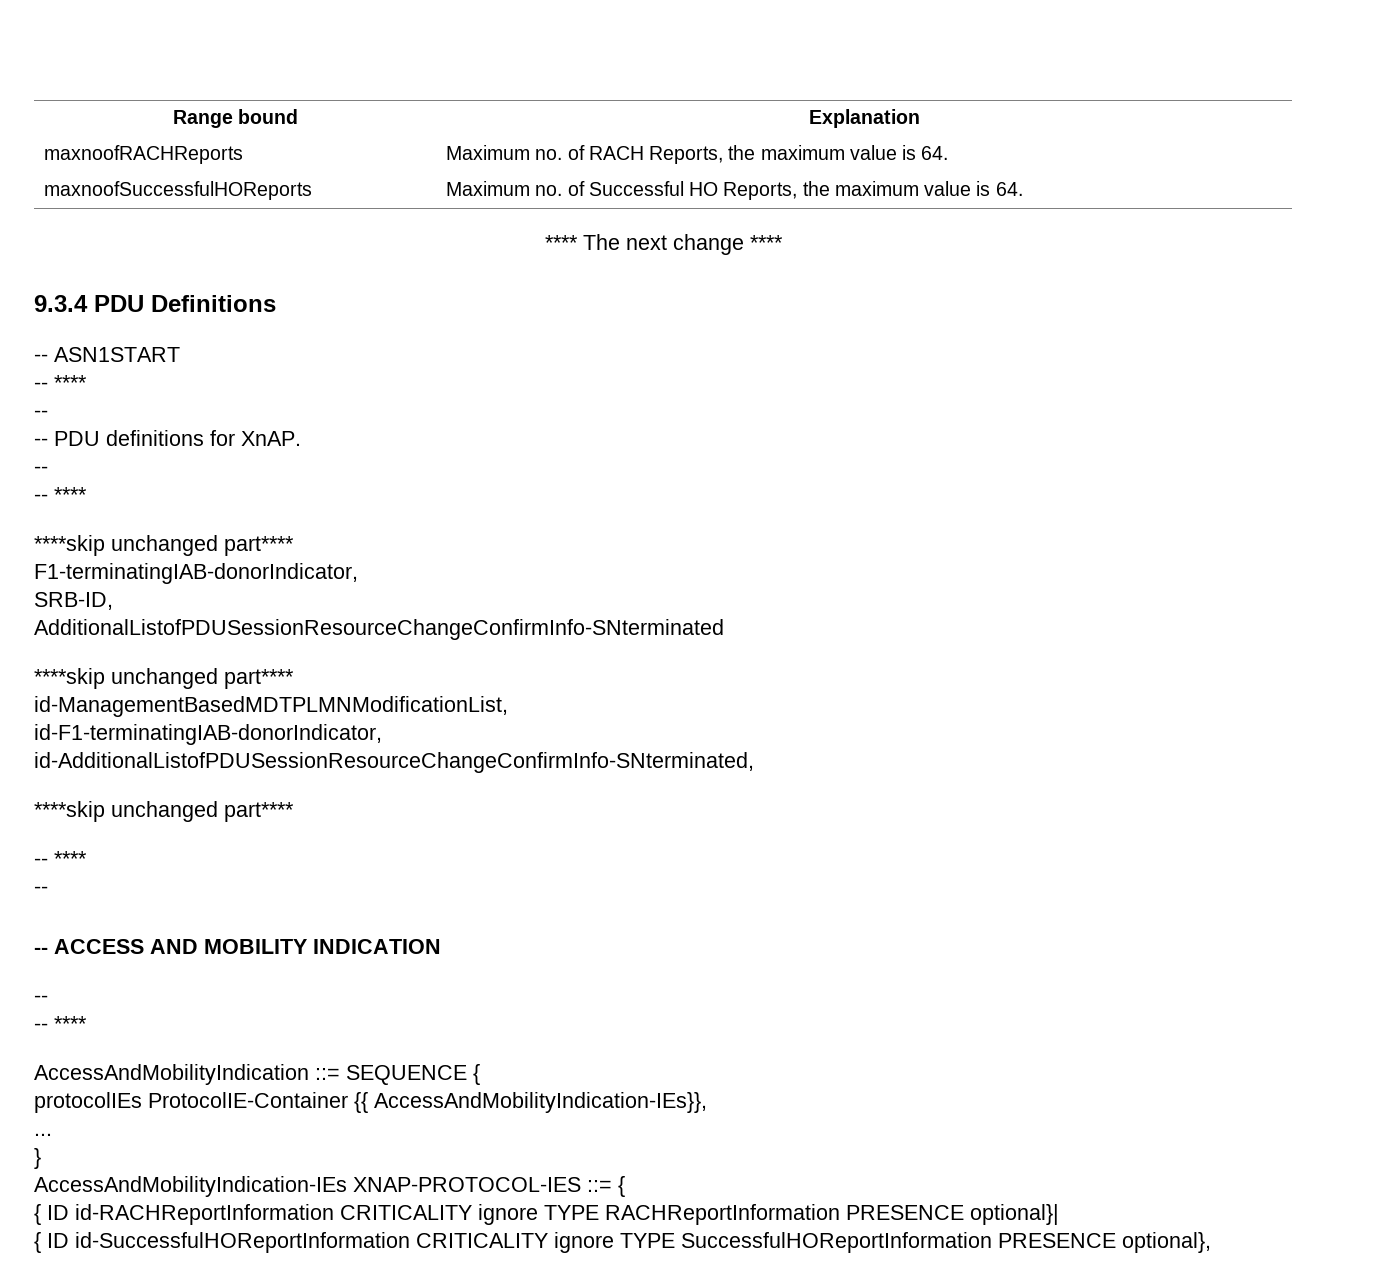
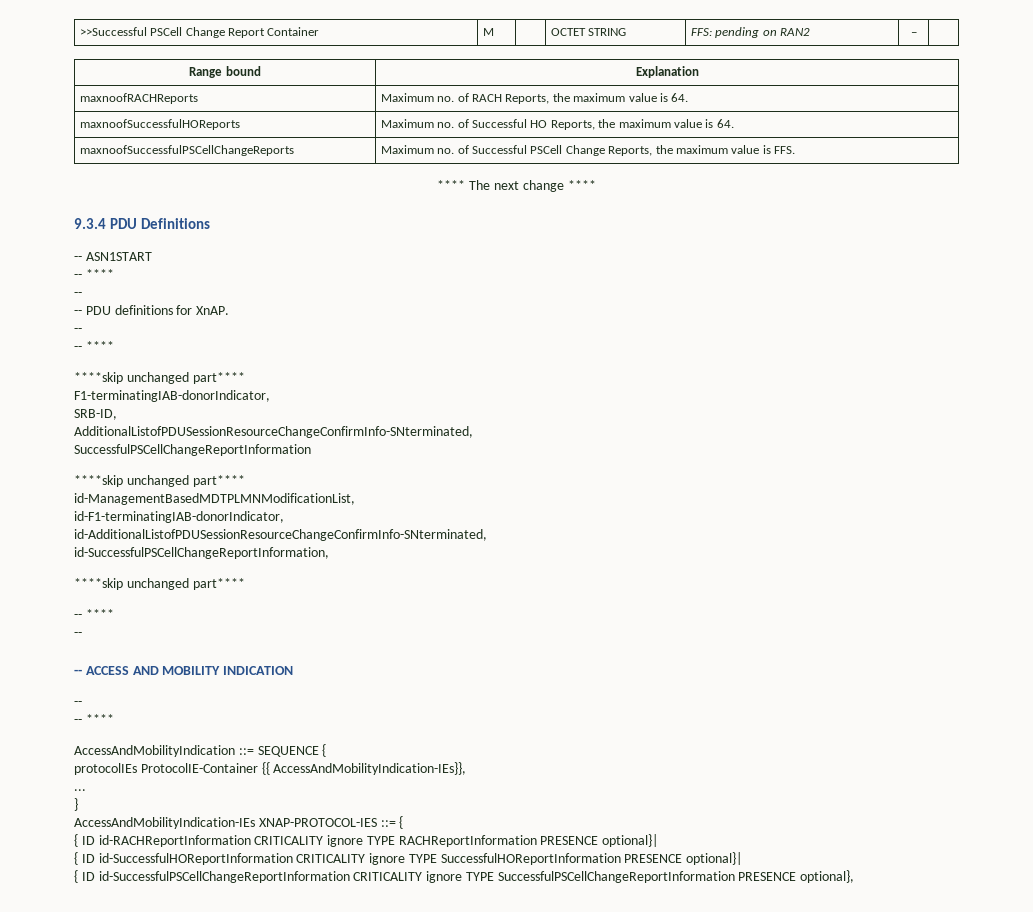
(172, 119) none -> [79,27,320,38] [482,28,494,36] [550,28,627,36] [690,27,811,38] [910,32,917,36] >>Successful PSCell Change Report Container | M | | OCTET STRING | FFS: pending on RAN2 | – | //
(1023, 189) none -> [79,145,294,156] [380,145,796,156] // maxnoofSuccessfulPSCellChangeReports | Maximum no. of Successful PSCell Change Reports, the maximum value is FFS.
[34,619,724,640] AdditionalListofPDUSessionResourceChangeConfirmInfo-SNterminated -> [74,426,473,438] [74,444,311,456] AdditionalListofPDUSessionResourceChangeConfirmInfo-SNterminated, // SuccessfulPSCellChangeReportInformation
(754, 762) none -> [74,547,329,559] // id-SuccessfulPSCellChangeReportInformation,
(1116, 1240) none -> [686,852,743,865] [74,870,797,883] optional}| // { ID id-SuccessfulPSCellChangeReportInformation CRITICALITY ignore TYPE SuccessfulPSCellChangeReportInformation PRESENCE

